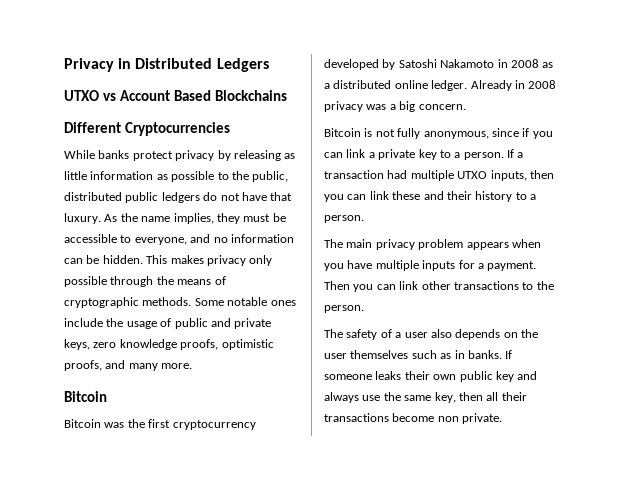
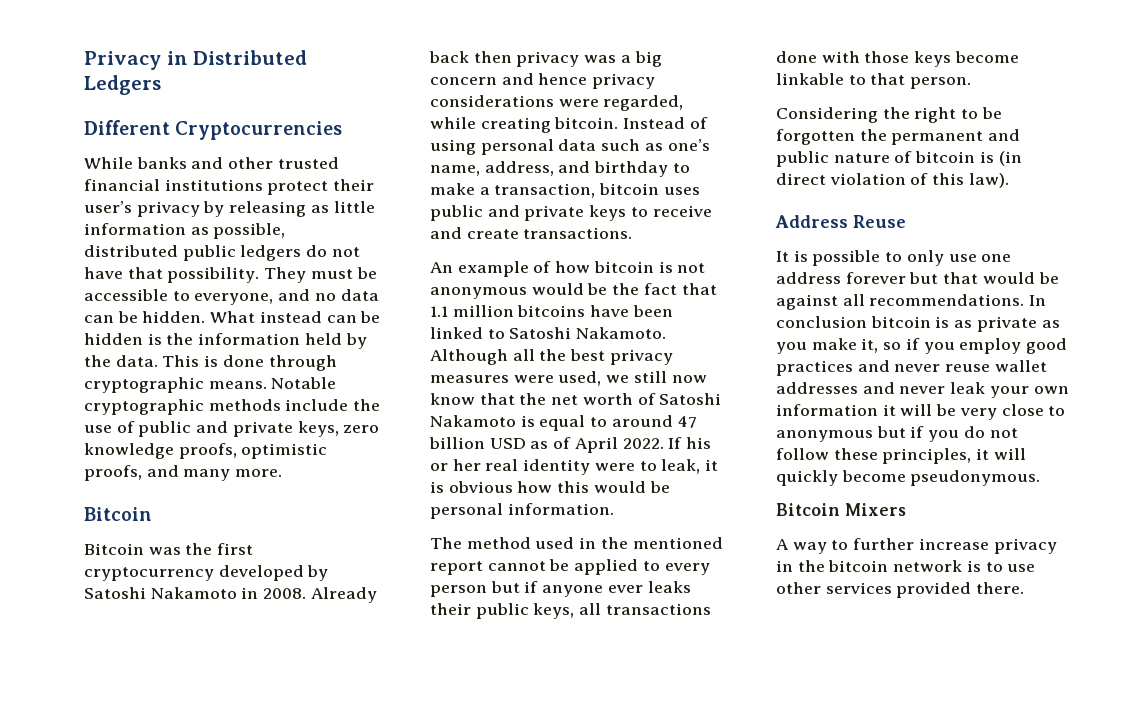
[64,90,287,101] // UTXO vs Account Based Blockchains -> (161, 85) none
[132,151,173,161] protect -> [191,157,339,169] [84,179,375,195] [84,201,132,213] and other trusted financial institutions protect their user’s
[171,171,289,182] possible to the public, -> [213,223,286,239] possible,
[64,213,240,224] luxury. As the name implies, they -> [167,267,307,283] possibility. They
[230,234,294,243] information -> [340,289,379,301] data
[146,255,273,266] [64,276,226,287] [64,297,296,308] This makes privacy only possible through the means of cryptographic methods. Some notable ones -> [210,311,381,323] [84,333,367,349] [84,355,337,371] [84,377,337,393] [84,399,281,415] What instead can be hidden is the information held by the data. This is done through cryptographic means. Notable cryptographic methods
[126,321,157,329] usage -> [84,425,112,433] use
[510,59,554,68] [324,80,557,91] [324,101,466,112] [324,128,553,139] [324,149,524,160] [324,170,554,181] [324,191,536,202] [324,215,364,223] [324,239,541,250] [324,260,537,271] [324,281,554,292] [324,305,364,313] [324,329,538,340] [324,350,513,359] [324,371,538,382] [324,392,527,403] [324,413,503,424] 2008 as a distributed online ledger. Already in 2008 privacy was a big concern. // Bitcoin is not fully anonymous, since if you can link a private key to a person. If a transaction had multiple UTXO inputs, then you can link these and their history to a person. // The main privacy problem appears when you have multiple inputs for a payment. Then you can link other transactions to the person. // The safety of a user also depends on the user themselves such as in banks. If someone leaks their own public key and always use the same key, then all their transactions become non private. -> [263,587,377,603] [429,51,662,67] [430,73,656,89] [430,95,684,111] [430,117,708,133] [430,139,710,155] [430,161,690,177] [430,183,700,198] [430,205,712,221] [430,227,633,239] [430,261,706,277] [430,283,717,299] [430,305,673,317] [430,327,667,339] [430,349,673,365] [430,371,707,386] [430,393,722,405] [430,415,697,431] [429,437,712,453] [430,459,719,475] [430,481,670,493] [430,503,614,519] [430,537,723,549] [430,559,710,575] [430,581,691,597] [430,603,711,619] [776,51,1019,67] [776,73,972,89] [776,107,1002,123] [776,129,1021,145] [776,151,1022,167] [776,173,1009,188] [775,215,906,228] [776,250,1012,266] [776,272,1059,284] [776,294,1047,310] [776,316,1060,332] [776,338,1068,354] [776,360,1047,376] [776,382,1069,398] [776,404,1066,420] [776,426,1018,442] [776,448,1026,464] [776,470,1041,486] [776,503,906,516] [776,538,1057,554] [776,560,1036,572] [776,582,1025,598] 2008. Already back then privacy was a big concern and hence privacy considerations were regarded, while creating bitcoin. Instead of using personal data such as one’s name, address, and birthday to make a transaction, bitcoin uses public and private keys to receive and create transactions. // An example of how bitcoin is not anonymous would be the fact that 1.1 million bitcoins have been linked to Satoshi Nakamoto. Although all the best privacy measures were used, we still now know that the net worth of Satoshi Nakamoto is equal to around 47 billion USD as of April 2022. If his or her real identity were to leak, it is obvious how this would be personal information. // The method used in the mentioned report cannot be applied to every person but if anyone ever leaks their public keys, all transactions done with those keys become linkable to that person. // Considering the right to be forgotten the permanent and public nature of bitcoin is (in direct violation of this law). // Address Reuse // It is possible to only use one address forever but that would be against all recommendations. In conclusion bitcoin is as private as you make it, so if you employ good practices and never reuse wallet addresses and never leak your own information it will be very close to anonymous but if you do not follow these principles, it will quickly become pseudonymous. // Bitcoin Mixers // A way to further increase privacy in the bitcoin network is to use other services provided there.

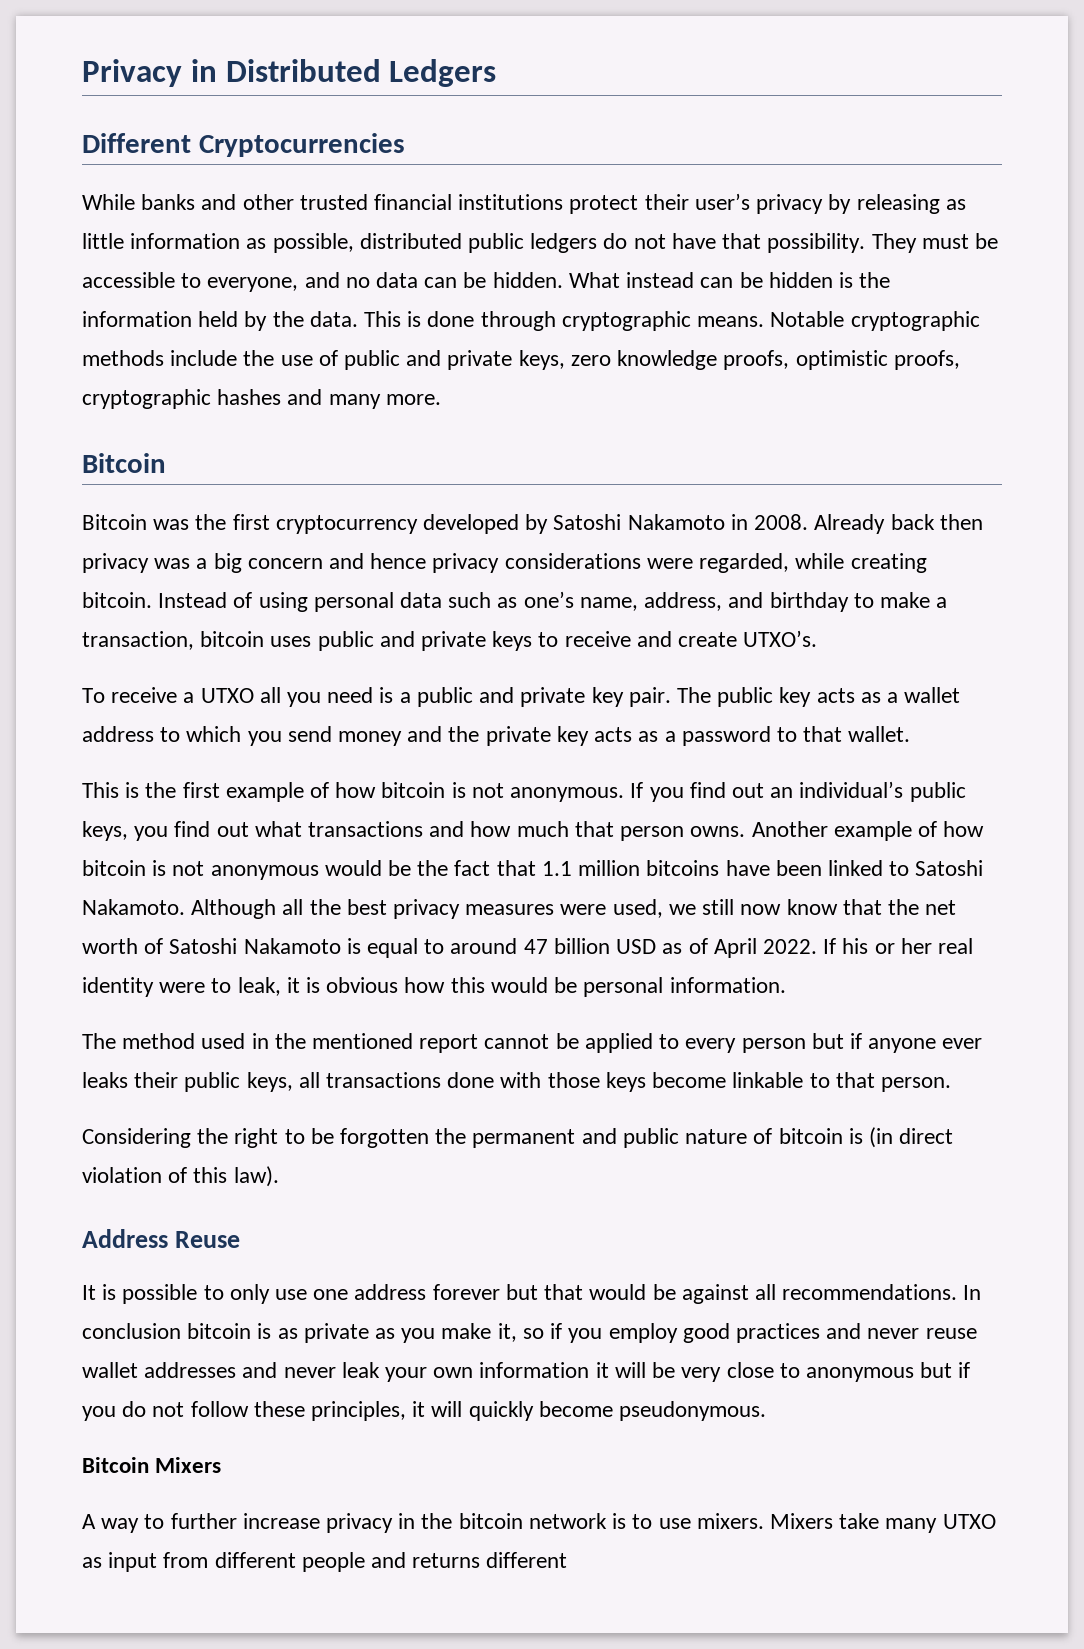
(142, 473) none -> [82,389,282,409] cryptographic hashes
[523,227,633,239] [430,262,453,273] transactions. // An -> [743,630,818,647] [82,687,961,707] [82,726,911,746] [82,781,966,802] [82,821,828,841] UTXO’s. // To receive a UTXO all you need is a public and private key pair. The public key acts as a wallet address to which you send money and the private key acts as a password to that wallet. // This is the first example of how bitcoin is not anonymous. If you find out an individual’s public keys, you find out what transactions and how much that person owns. Another
[776,582,1025,598] other services provided there. -> [696,1513,996,1533] [82,1552,568,1572] mixers. Mixers take many UTXO as input from different people and returns different

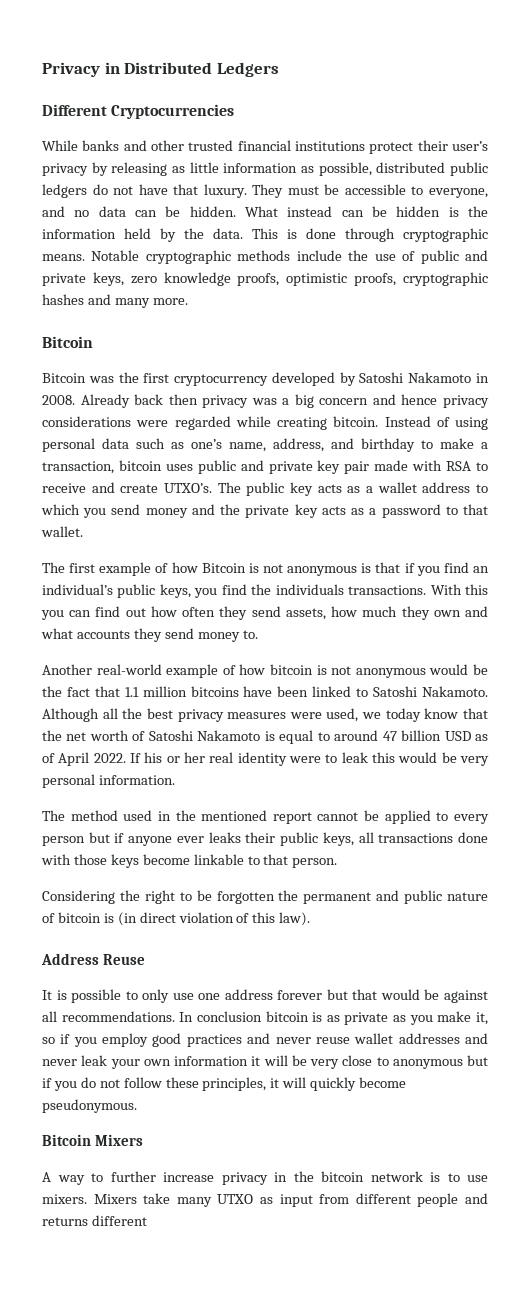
[767,233,866,253] possibility. -> [203,184,247,198] luxury.
[699,553,790,573] regarded, -> [174,416,231,430] regarded
[492,631,533,651] keys -> [317,460,472,474] key pair made with RSA
[82,687,671,707] // To receive a UTXO all you need is a public and private key pair. -> (212, 488) none
[82,782,177,798] This is the -> [42,562,65,573] The
[381,782,764,802] bitcoin is not anonymous. If you find out -> [201,562,469,576] Bitcoin is not anonymous is that if you find
[216,821,828,841] out what transactions and how much that person owns. Another -> [251,584,489,595] [41,606,488,620] [41,628,258,642] [42,664,162,675] the individuals transactions. With this you can find out how often they send assets, how much they own and what accounts they send money to. // Another real-world
[702,899,782,915] still now -> [385,708,421,722] today
[237,977,446,996] leak, it is obvious how -> [341,752,368,763] leak
(578, 985) none -> [459,756,489,766] very

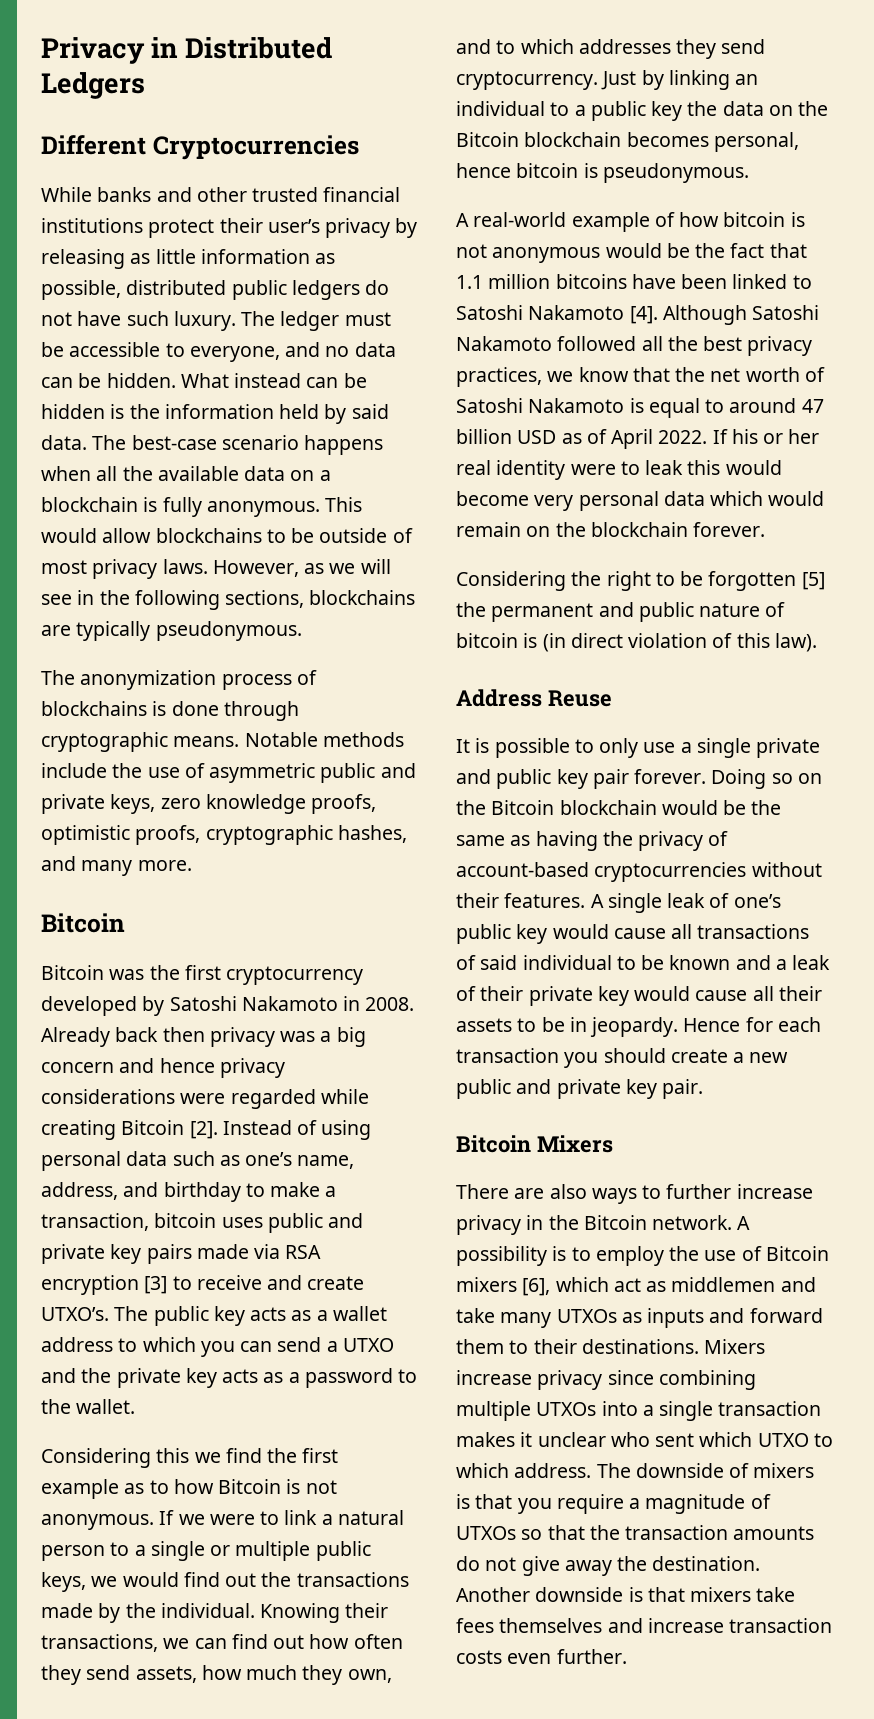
[173,184,284,198] that luxury. They -> [126,311,340,331] such luxury. The ledger
[184,228,278,239] the data. This -> [351,404,389,419] [41,435,384,455] [41,466,331,481] [41,497,363,517] [41,528,413,543] [41,559,391,579] [41,590,416,610] [41,621,302,641] [41,670,317,690] [41,701,147,716] said data. The best-case scenario happens when all the available data on a blockchain is fully anonymous. This would allow blockchains to be outside of most privacy laws. However, as we will see in the following sections, blockchains are typically pseudonymous. // The anonymization process of blockchains
[145,250,231,264] cryptographic -> (318, 739) none
(416, 256) none -> [209,763,316,783] asymmetric
[42,294,84,305] hashes -> [337,825,407,843] hashes,
[333,416,379,427] bitcoin. -> [121,1120,218,1139] Bitcoin [2].
[344,460,472,474] pair made with RSA -> [146,1244,322,1264] [41,1275,168,1295] pairs made via RSA encryption [3]
[111,504,188,518] send money -> [240,1337,394,1352] can send a UTXO
[462,504,488,515] that -> [41,1399,71,1414] the
[42,562,490,576] [42,584,489,598] [41,610,64,620] The first example of how Bitcoin is not anonymous is that if you find an individual’s public keys, you find the individuals transactions. With this you -> [41,1448,339,1468] [41,1479,337,1499] [41,1510,404,1530] [41,1541,371,1561] [41,1572,409,1592] [41,1603,389,1623] [41,1634,190,1652] Considering this we find the first example as to how Bitcoin is not anonymous. If we were to link a natural person to a single or multiple public keys, we would find out the transactions made by the individual. Knowing their transactions, we
[433,606,488,617] [41,628,258,642] [42,664,92,675] own and what accounts they send money to. // Another -> [347,1669,392,1683] [456,39,766,59] [456,70,759,90] [456,101,829,121] [456,132,799,152] [456,163,749,183] [456,213,469,227] own, and to which addresses they send cryptocurrency. Just by linking an individual to a public key the data on the Bitcoin blockchain becomes personal, hence bitcoin is pseudonymous. // A
[422,686,489,697] [42,708,421,722] Nakamoto. Although all the best privacy measures were used, we today -> [528,305,820,325] [456,336,813,356] [456,367,574,387] Nakamoto [4]. Although Satoshi Nakamoto followed all the best privacy practices, we
[441,752,457,763] be -> [456,491,529,506] become
[98,775,175,785] [42,810,489,824] [42,832,489,846] [41,854,338,868] information. // The method used in the mentioned report cannot be applied to every person but if anyone ever leaks their public keys, all transactions done with those keys become linkable to that person. -> [663,491,825,506] [456,522,766,537] data which would remain on the blockchain forever.
(275, 897) none -> [801,572,825,590] [5]
[198,989,489,1003] [42,1011,488,1025] [42,1033,489,1047] [42,1055,488,1069] [42,1077,407,1091] [42,1099,137,1113] [42,1134,143,1146] [42,1172,85,1185] one address forever but that would be against all recommendations. In conclusion bitcoin is as private as you make it, so if you employ good practices and never reuse wallet addresses and never leak your own information it will be very close to anonymous but if you do not follow these principles, it will quickly become pseudonymous. // Bitcoin Mixers // A way -> [680,738,821,758] [456,769,822,789] [456,800,782,815] [456,831,729,851] [456,862,822,882] [456,893,781,913] [456,924,810,944] [456,955,831,970] [456,986,822,1006] [456,1017,821,1037] [456,1048,789,1068] [456,1079,704,1099] [456,1135,613,1153] [456,1184,637,1204] a single private and public key pair forever. Doing so on the Bitcoin blockchain would be the same as having the privacy of account-based cryptocurrencies without their features. A single leak of one’s public key would cause all transactions of said individual to be known and a leak of their private key would cause all their assets to be in jeopardy. Hence for each transaction you should create a new public and private key pair. // Bitcoin Mixers // There are also ways
[321,1171,488,1182] [42,1193,489,1207] [42,1215,147,1226] bitcoin network is to use mixers. Mixers take many UTXO as input from different people and returns different -> [583,1215,751,1230] [456,1246,829,1266] [456,1277,816,1296] [456,1308,823,1328] [456,1339,766,1354] [456,1370,756,1390] [456,1401,822,1421] [456,1432,833,1447] [456,1463,815,1478] [456,1494,771,1514] [456,1525,815,1540] [456,1556,761,1576] [456,1587,796,1602] [456,1618,833,1633] [456,1649,627,1664] Bitcoin network. A possibility is to employ the use of Bitcoin mixers [6], which act as middlemen and take many UTXOs as inputs and forward them to their destinations. Mixers increase privacy since combining multiple UTXOs into a single transaction makes it unclear who sent which UTXO to which address. The downside of mixers is that you require a magnitude of UTXOs so that the transaction amounts do not give away the destination. Another downside is that mixers take fees themselves and increase transaction costs even further.

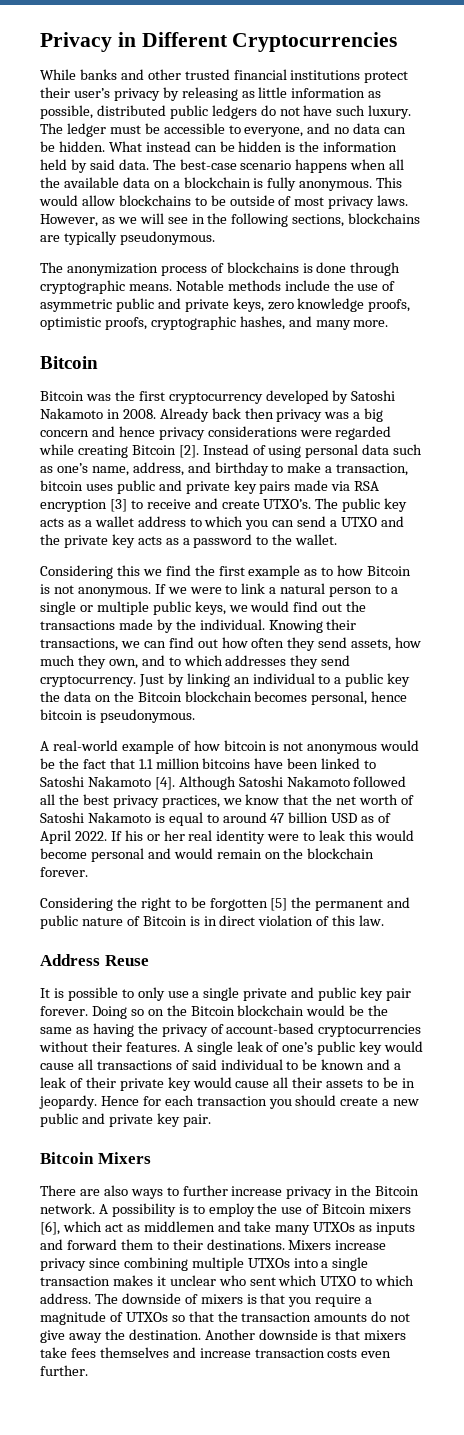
[184,37,332,59] [41,72,145,99] Distributed Ledgers // -> (136, 39) none
[534,491,764,511] very personal data which -> [90,848,171,862] personal and
[456,633,566,652] bitcoin is (in -> [142,916,217,926] Bitcoin is in
[774,633,817,652] law). -> [359,915,385,926] law.

